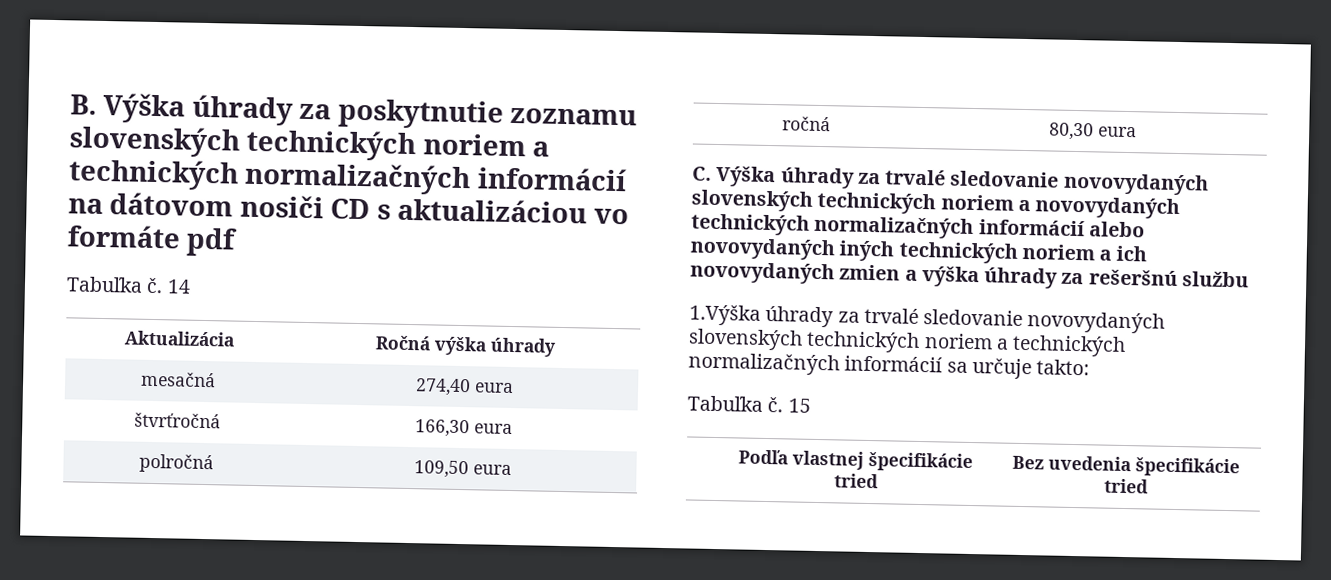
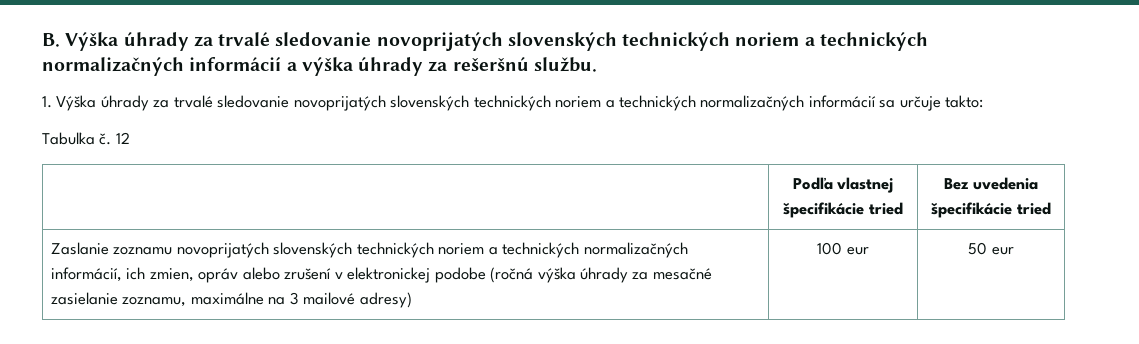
[337,98,638,130] [69,125,550,162] [68,158,627,196] [68,192,629,225] [67,224,239,257] [66,276,191,294] [123,330,235,347] [375,335,557,357] [141,371,216,388] [415,378,514,397] [134,412,221,429] [415,419,513,438] [139,453,214,474] [414,460,512,479] [782,116,831,132] [1049,122,1137,141] [692,165,1209,196] [691,189,1181,220] [691,213,1145,240] [690,237,1148,264] [690,261,1249,289] [689,304,1166,334] poskytnutie zoznamu slovenských technických noriem a technických normalizačných informácií na dátovom nosiči CD s aktualizáciou vo formáte pdf // Tabuľka č. 14 // Aktualizácia | Ročná výška úhrady // mesačná | 274,40 eura // štvrťročná | 166,30 eura // polročná | 109,50 eura // ročná | 80,30 eura // C. Výška úhrady za trvalé sledovanie novovydaných slovenských technických noriem a novovydaných technických normalizačných informácií alebo novovydaných iných technických noriem a ich novovydaných zmien a výška úhrady za rešeršnú službu // 1.Výška úhrady za trvalé sledovanie novovydaných -> [218,32,928,51] [42,57,597,76] [42,95,386,111] trvalé sledovanie novoprijatých slovenských technických noriem a technických normalizačných informácií a výška úhrady za rešeršnú službu. // 1. Výška úhrady za trvalé sledovanie novoprijatých
[787,398,811,413] 15 -> [115,132,130,144] 12
(1149, 486) none -> [50,242,688,258] [50,267,712,283] [50,292,412,308] [817,242,869,255] [968,242,1014,255] // Zaslanie zoznamu novoprijatých slovenských technických noriem a technických normalizačných informácií, ich zmien, opráv alebo zrušení v elektronickej podobe (ročná výška úhrady za mesačné zasielanie zoznamu, maximálne na 3 mailové adresy) | 100 eur | 50 eur

